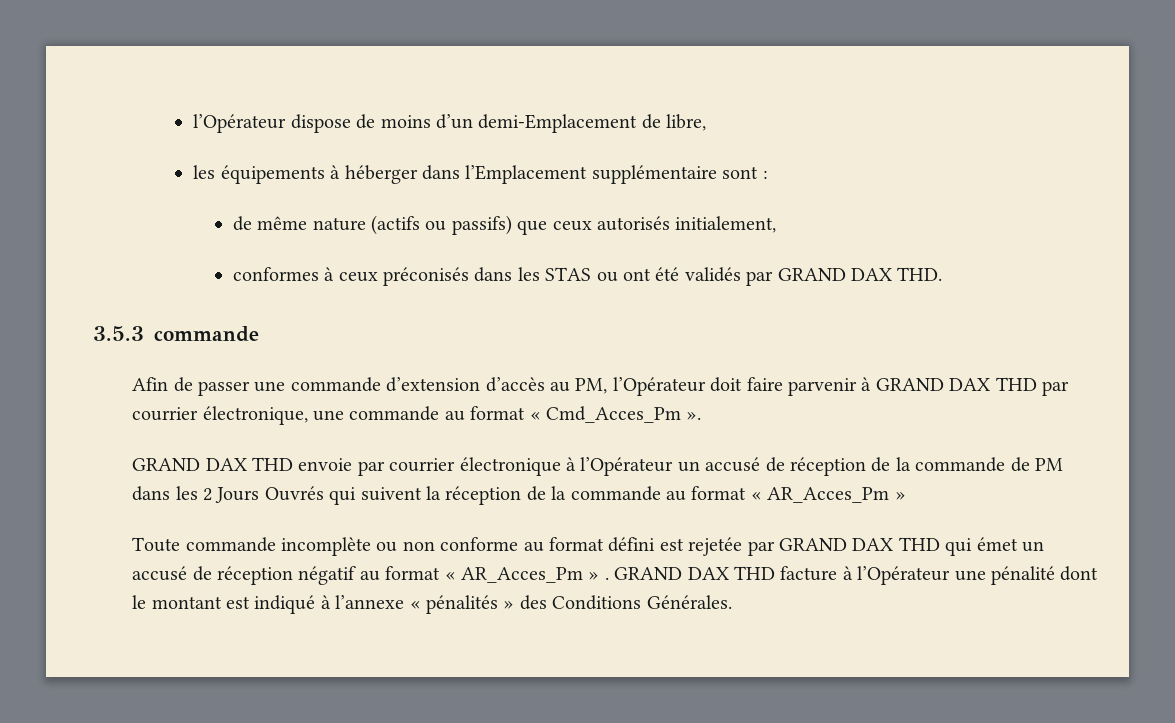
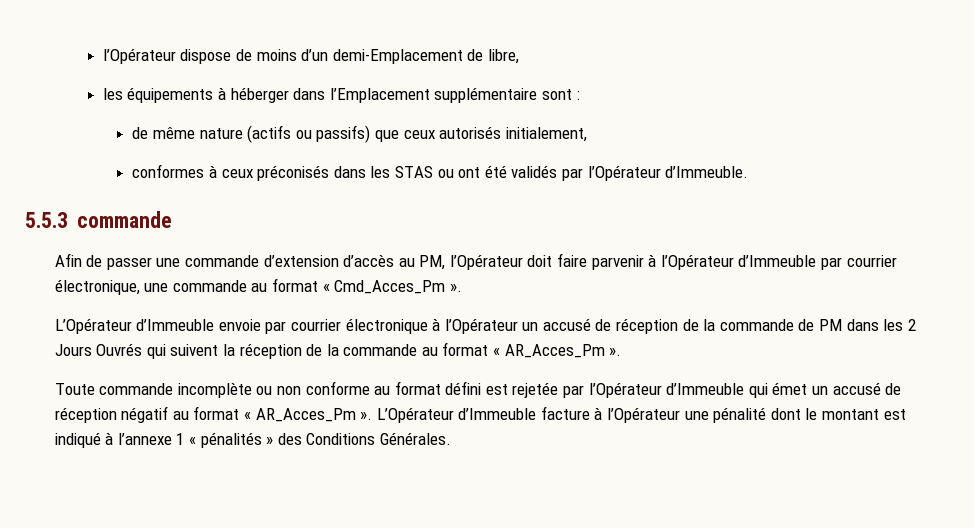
[777,267,943,281] [93,326,144,341] GRAND DAX THD. // 3.5.3 -> [587,165,749,181] [25,212,68,228] l’Opérateur d’Immeuble. // 5.5.3
[875,377,1037,391] GRAND DAX THD -> [660,254,817,270] l’Opérateur d’Immeuble
[132,457,294,471] GRAND DAX THD -> [54,318,215,334] L’Opérateur d’Immeuble
[894,491,906,500] » -> [609,348,622,356] ».
[779,537,940,551] GRAND DAX THD -> [588,382,745,398] l’Opérateur d’Immeuble
[588,566,776,580] » . GRAND DAX THD -> [360,407,537,423] ». L’Opérateur d’Immeuble
(405, 602) none -> [176,433,185,445] 1

